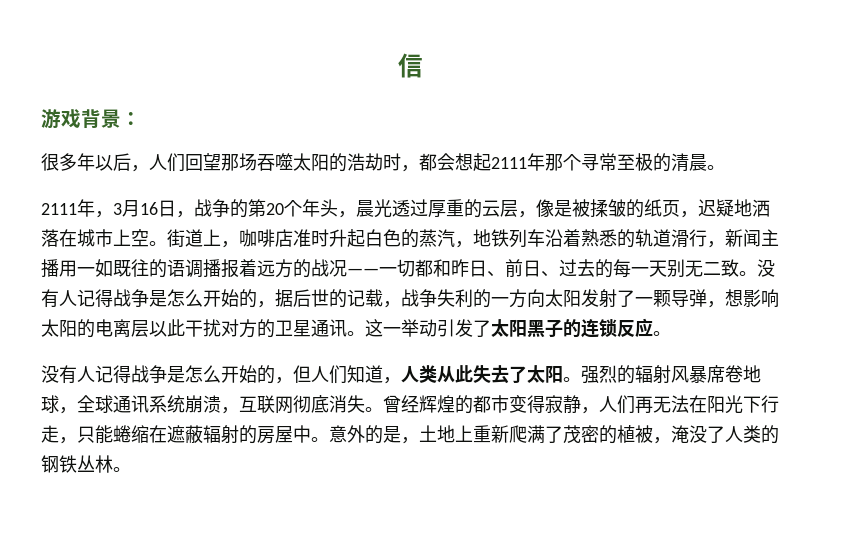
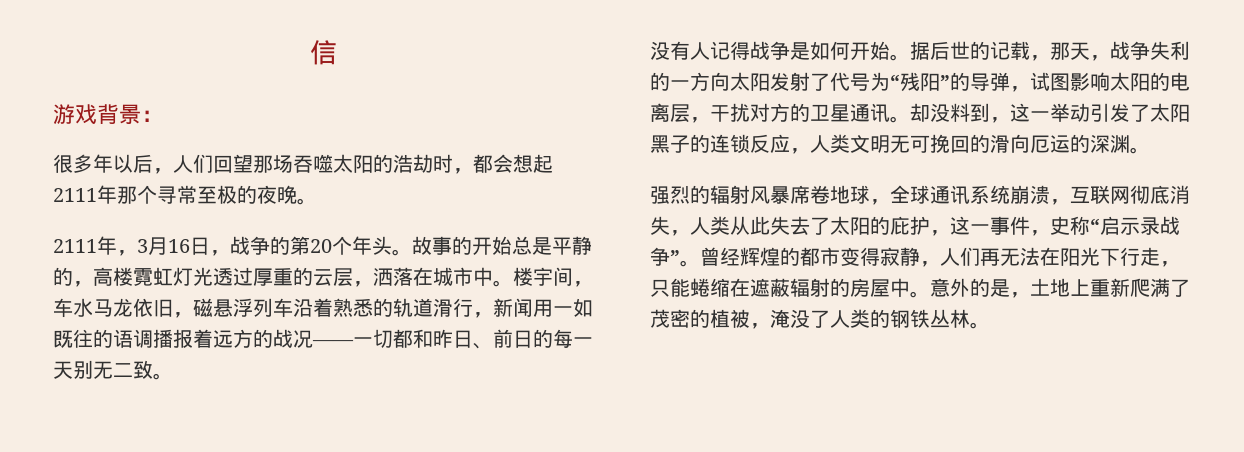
[671,153,707,172] 清晨 -> [257,185,297,204] 夜晚
[338,200,374,218] ，晨 -> [392,236,592,256] [53,267,193,287] 。故事的开始总是平静的，高楼霓虹灯
[536,199,770,218] [41,229,509,248] 像是被揉皱的纸页，迟疑地洒落在城市上空。街道上，咖啡店准时升起白色的蒸汽，地铁 -> [373,267,593,287] [53,298,253,318] 洒落在城市中。楼宇间，车水马龙依旧，磁悬浮
[761,229,779,246] [41,259,59,278] 主播 -> (533, 307) none
[541,259,595,277] 、过去 -> (533, 339) none
[757,259,775,277] [41,289,275,308] 没有人记得战争是怎么开始的， -> [650,41,910,61] // 没有人记得战争是如何开始。
(401, 304) none -> [1050,42,1110,61] 那天，
[635,289,743,308] 一颗导弹，想 -> [830,72,1070,92] 代号为“残阳”的导弹，试图
[149,319,185,337] 以此 -> [690,117,710,123] ，
(365, 333) none -> [910,103,1010,123] 却没料到，
[653,331,671,336] [41,365,581,384] 。 // 没有人记得战争是怎么开始的，但人们知道，人类从此失去了太阳。 -> [790,134,1150,154] ，人类文明无可挽回的滑向厄运的深渊。 //
(365, 404) none -> [670,216,1180,236] [650,247,680,266] ，人类从此失去了太阳的庇护，这一事件，史称“启示录战争”

